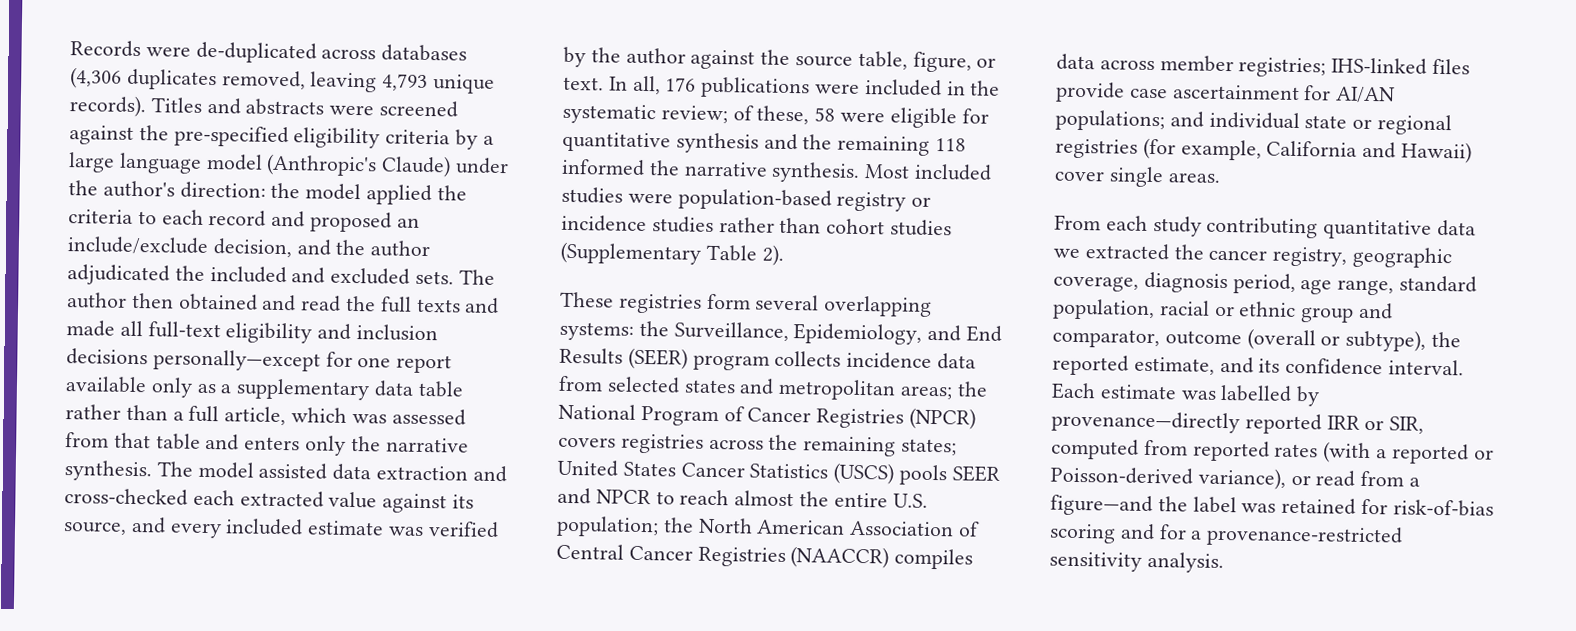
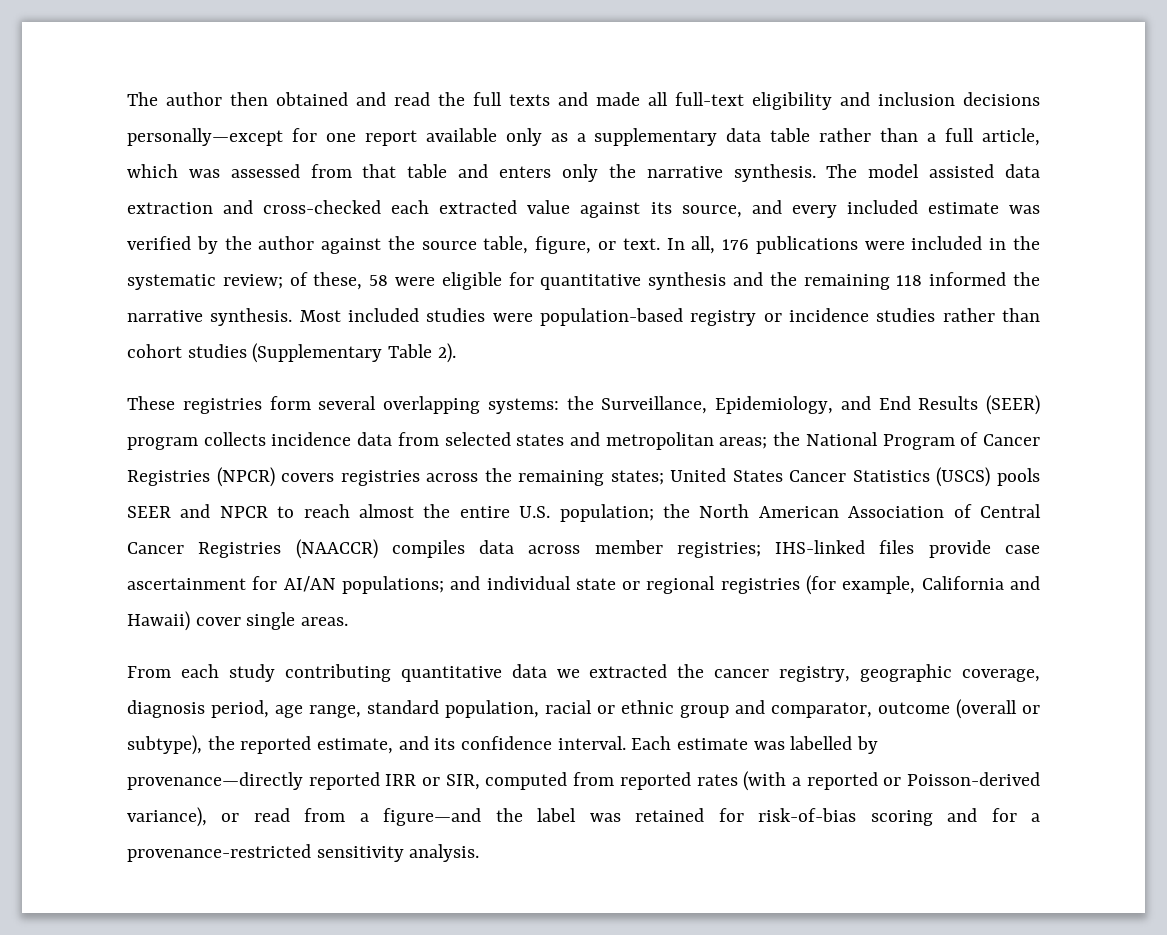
[70,40,468,64] [70,67,496,94] [69,95,459,118] [69,125,494,150] [68,152,510,178] [68,180,467,206] [68,209,420,233] [67,236,431,258] [67,264,455,286] Records were de-duplicated across databases (4,306 duplicates removed, leaving 4,793 unique records). Titles and abstracts were screened against the pre-specified eligibility criteria by a large language model (Anthropic's Claude) under the author's direction: the model applied the criteria to each record and proposed an include/exclude decision, and the author adjudicated the included and excluded sets. -> (127, 99) none

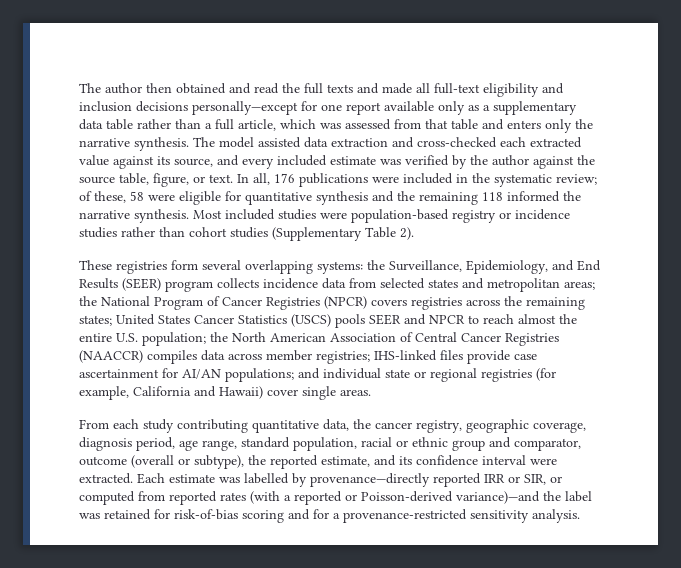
[511,664,668,678] data we extracted -> [323,419,349,431] data,
[557,736,626,750] interval. -> [482,455,557,465] [79,473,133,484] interval were extracted.
(480, 782) none -> [550,476,562,483] or
[127,807,482,827] variance), or read from a figure—and -> [456,491,540,504] variance)—and

